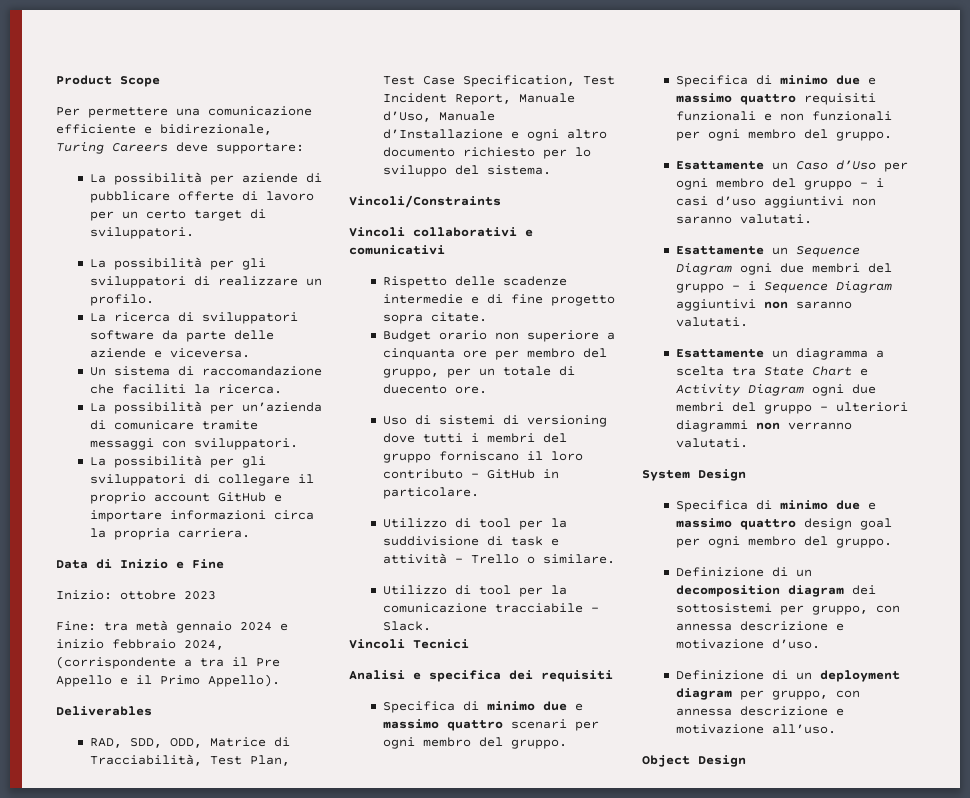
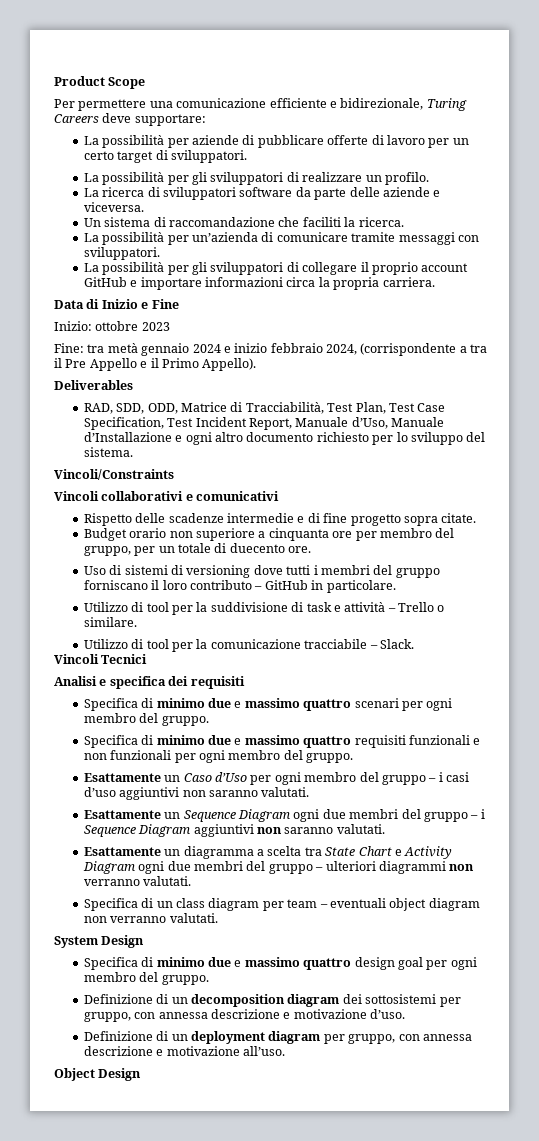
(749, 443) none -> [83,898,480,911] [83,913,218,923] // Specifica di un class diagram per team – eventuali object diagram non verranno valutati.

